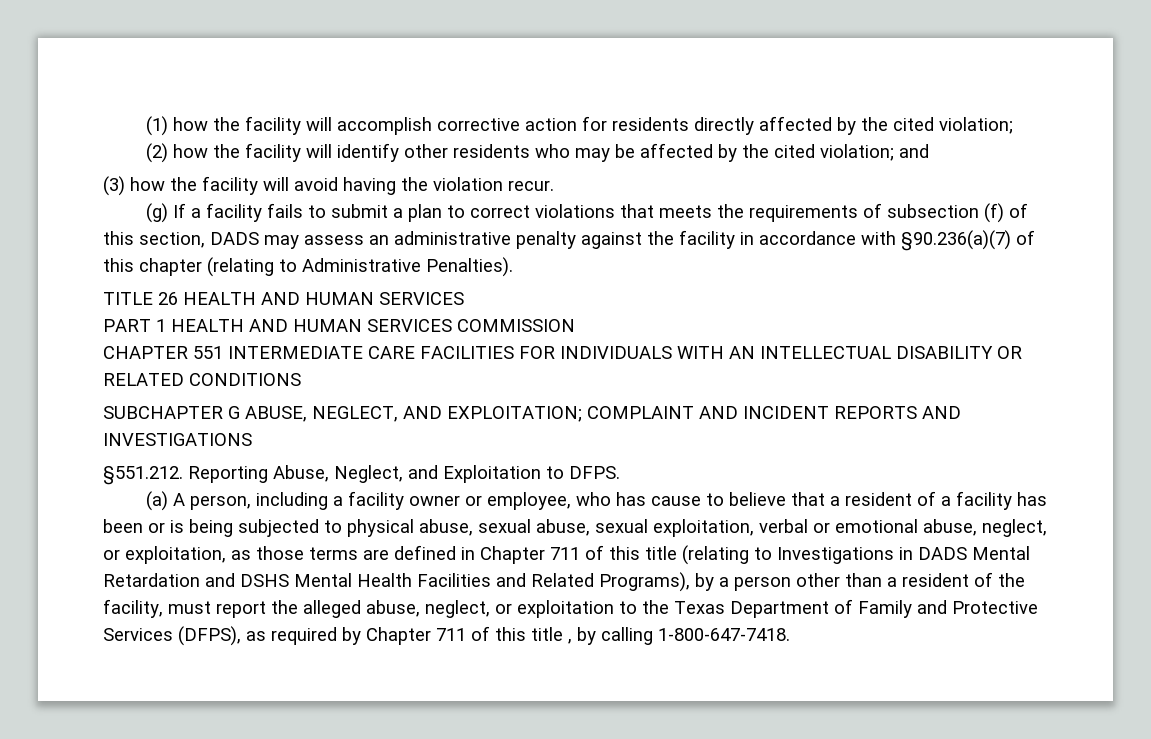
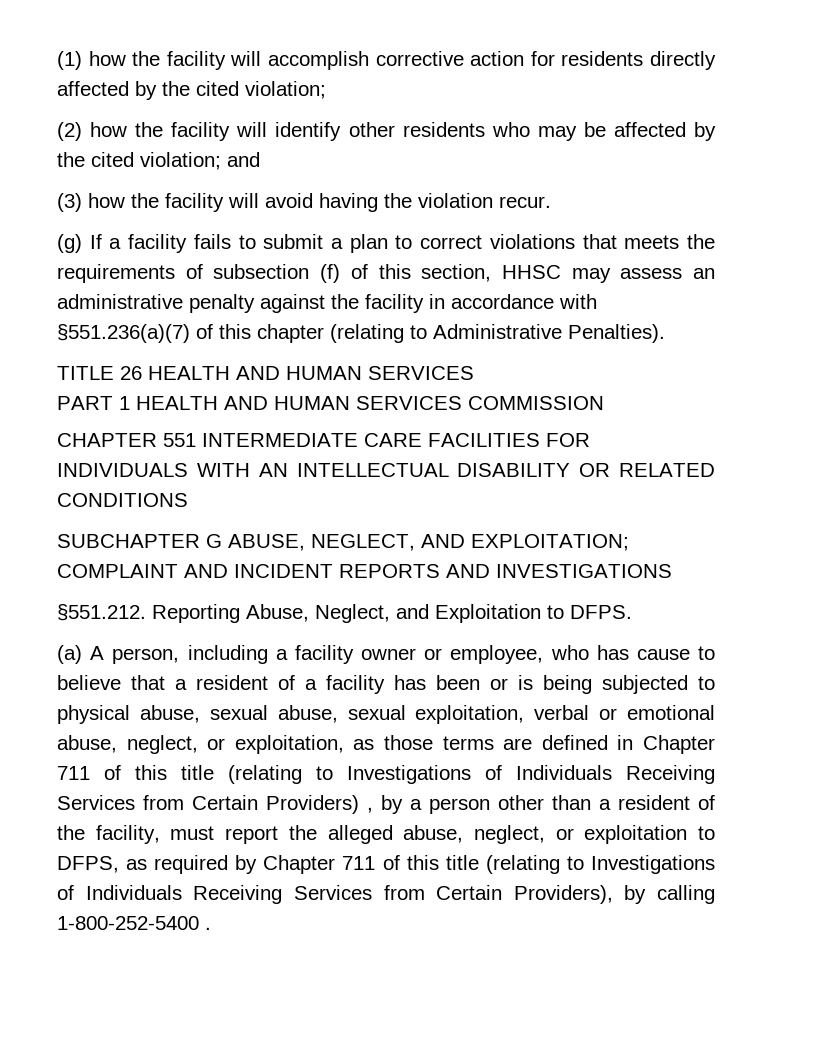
[210,232,259,245] DADS -> [501,265,561,279] HHSC
[901,230,1011,251] §90.236(a)(7) -> [57,324,190,343] §551.236(a)(7)
[899,546,1030,560] [103,572,690,592] in DADS Mental Retardation and DSHS Mental Health Facilities and Related Programs), -> [485,765,715,784] [57,795,373,814] of Individuals Receiving Services from Certain Providers) ,
[642,599,1038,618] [103,626,241,646] the Texas Department of Family and Protective Services (DFPS), -> [57,856,119,873] DFPS,
[568,627,790,645] , by calling 1-800-647-7418. -> [485,855,715,874] [57,885,715,904] [57,916,211,930] (relating to Investigations of Individuals Receiving Services from Certain Providers), by calling 1-800-252-5400 .

